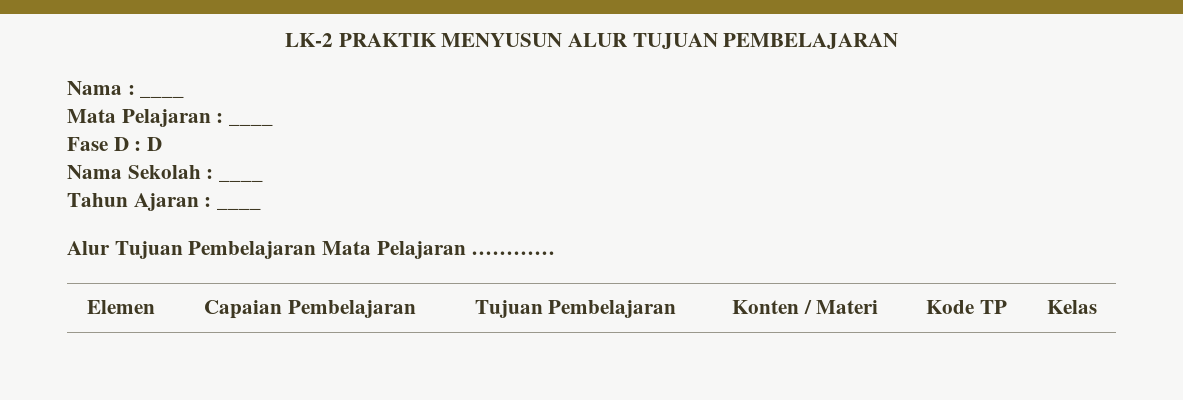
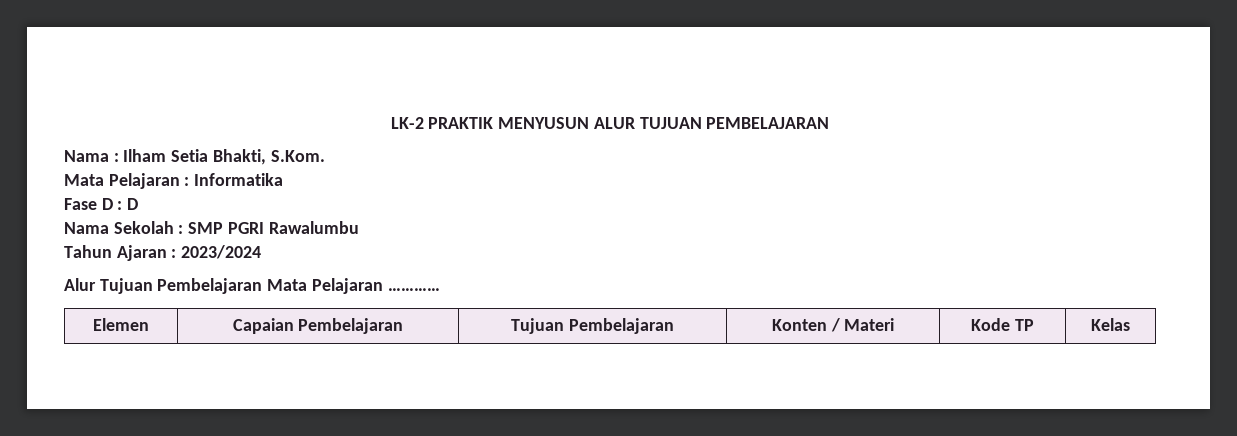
[140,95,185,98] ____ -> [123,149,325,165] Ilham Setia Bhakti, S.Kom.
[229,123,274,126] ____ -> [194,173,284,186] Informatika
[219,179,264,182] ____ -> [188,221,359,234] SMP PGRI Rawalumbu
[217,207,262,210] ____ -> [181,245,262,259] 2023/2024

